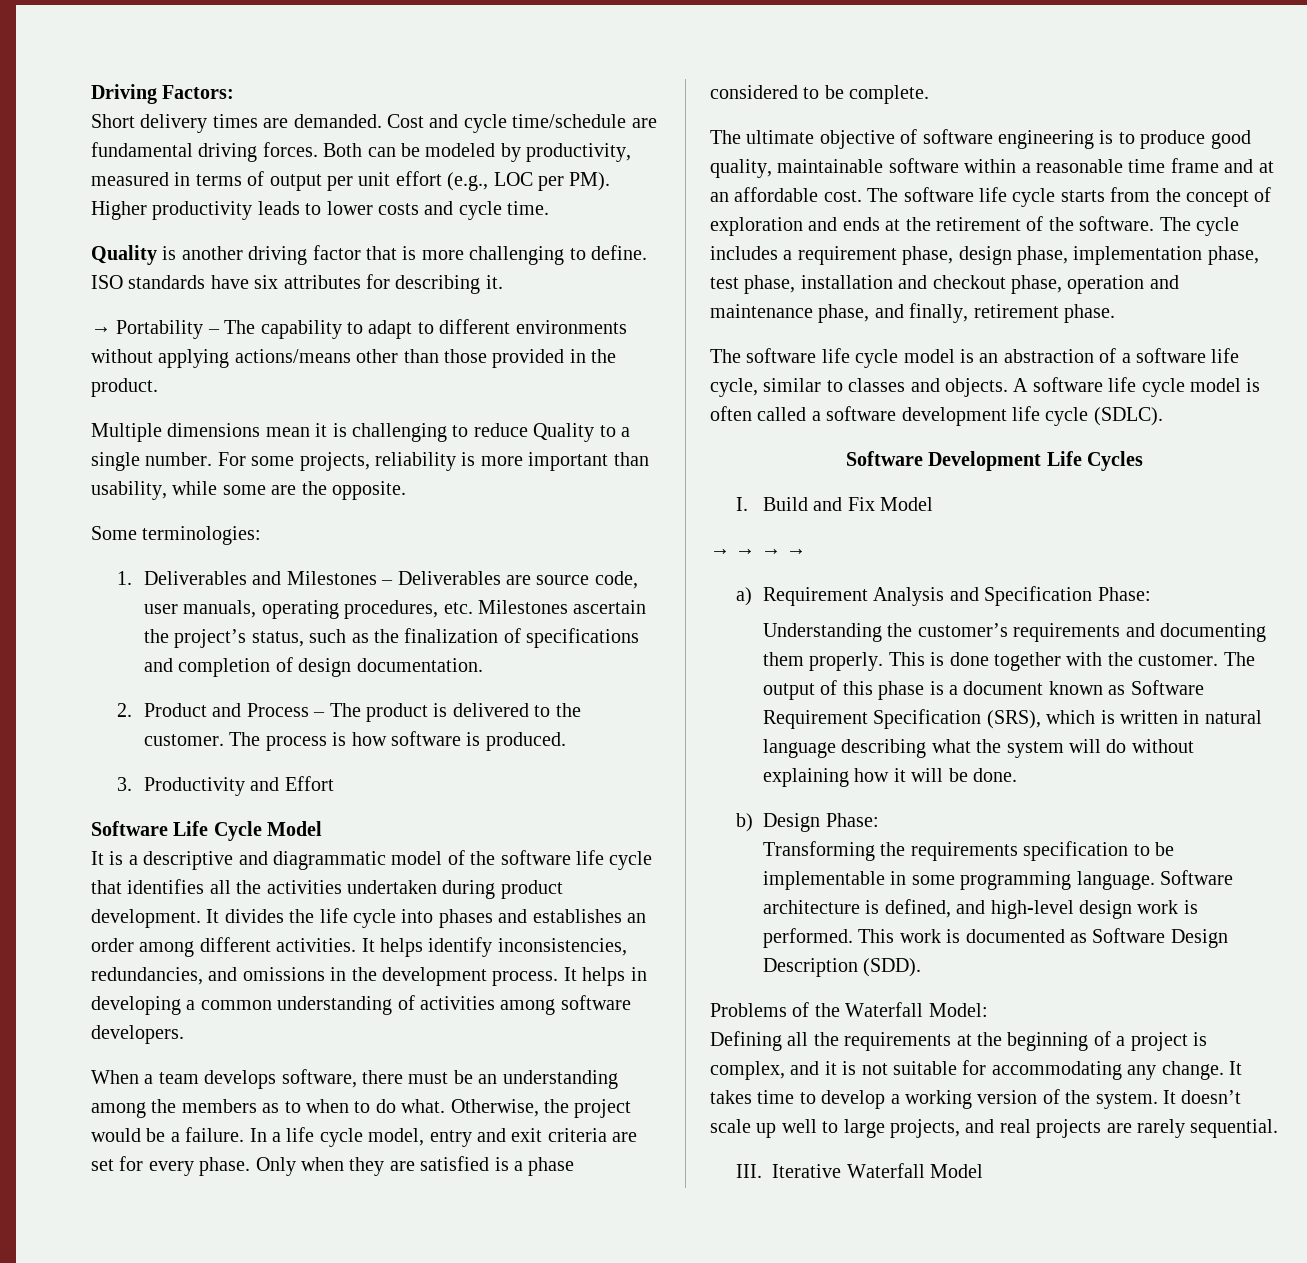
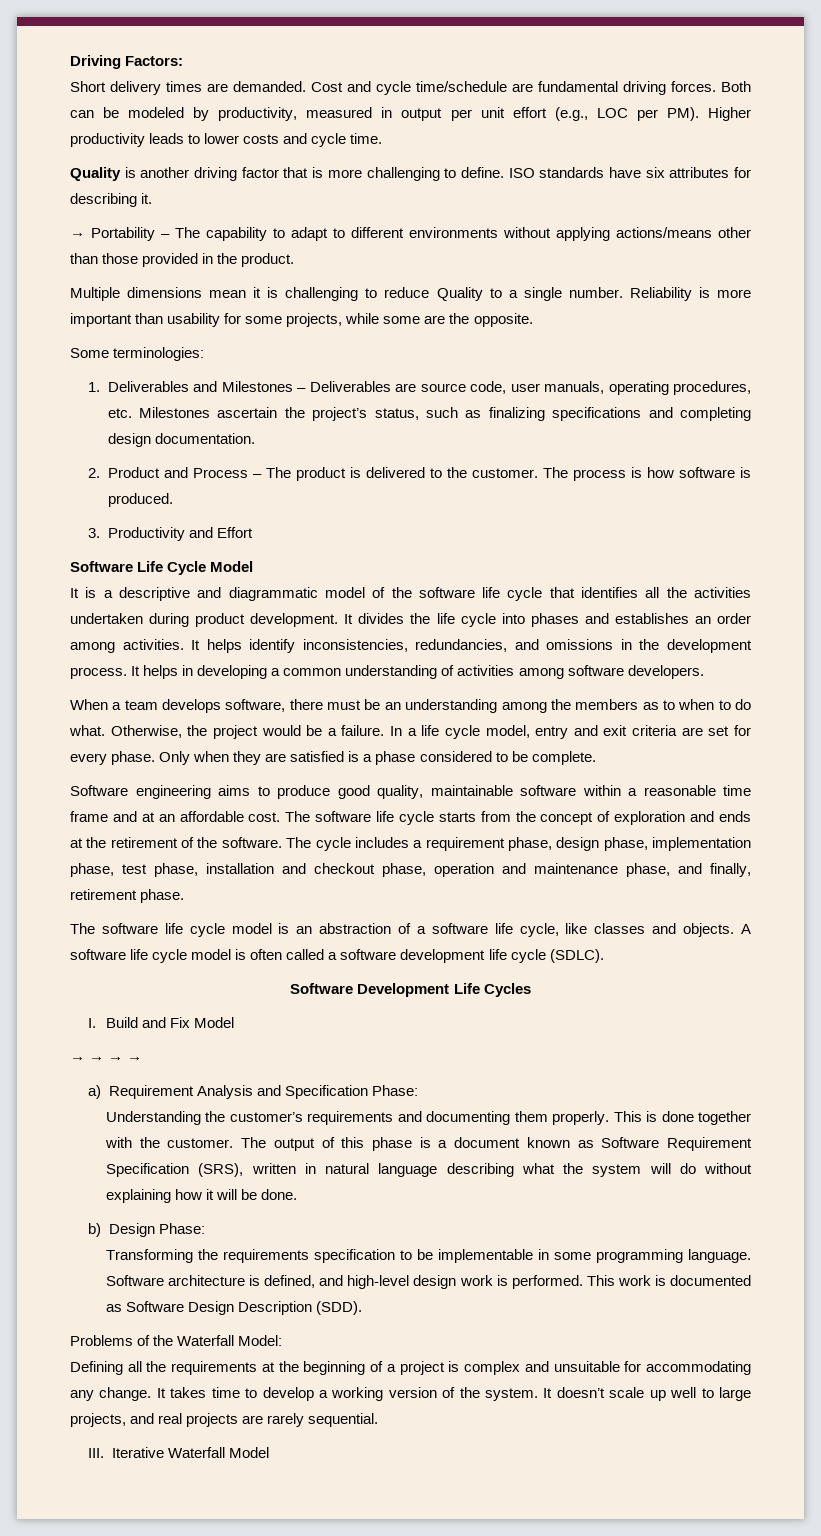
[195,171,265,186] terms of -> (393, 112) none
[217,452,649,471] [91,481,167,500] For some projects, reliability is more important than usability, -> [629,287,752,301] [70,313,343,327] Reliability is more important than usability for some projects,
[373,628,640,648] [143,657,293,677] the finalization of specifications and completion of -> [488,407,752,421] finalizing specifications and completing
[199,937,271,952] different -> (115, 647) none
[710,129,1114,149] The ultimate objective of software engineering is -> [70,785,250,799] Software engineering aims
[763,378,843,392] similar to -> [565,923,588,934] like
[1046,710,1115,724] which is -> (244, 1170) none
[710,1061,957,1080] complex, and it is not suitable -> [464,1361,620,1375] complex and unsuitable

